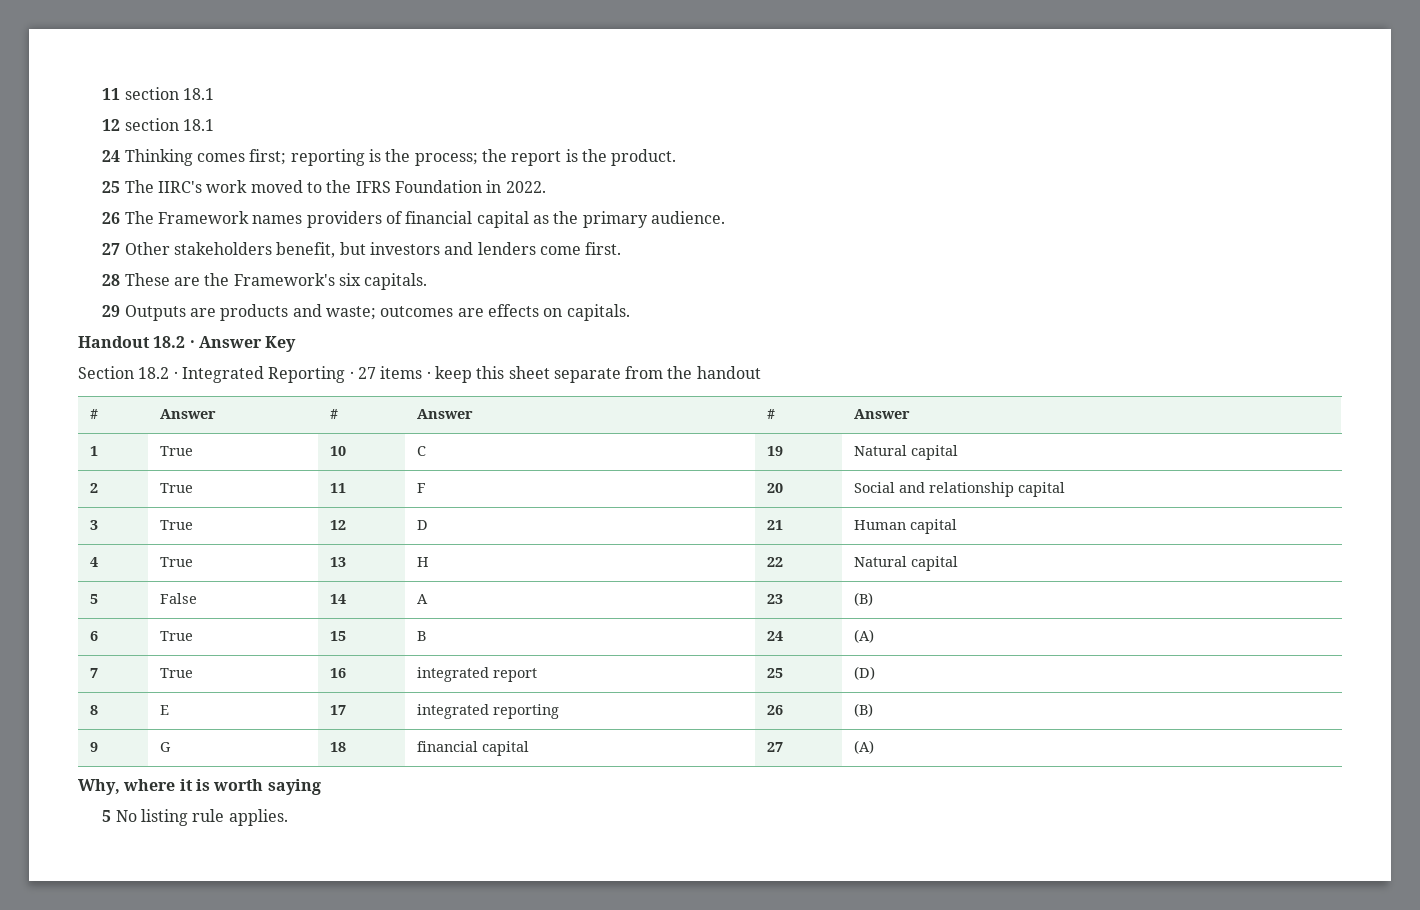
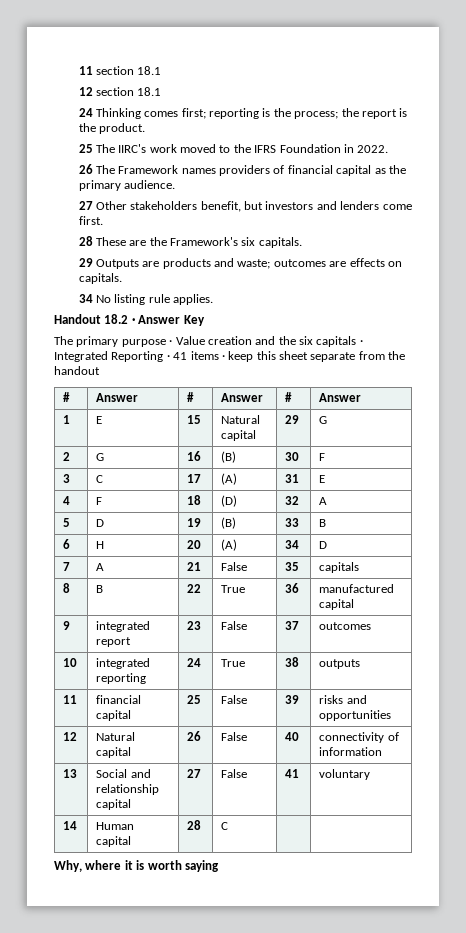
(630, 312) none -> [78,294,214,305] // 34 No listing rule applies.
[78,366,170,379] Section 18.2 -> [54,336,357,347] The primary purpose · Value creation and the six capitals
[357,367,376,379] 27 -> [173,352,188,360] 41
[160,446,194,456] [330,446,347,456] [417,446,427,456] [767,446,784,456] [854,445,959,460] [90,483,99,493] [160,483,194,493] [330,483,347,493] [417,483,427,493] [767,483,784,493] [854,482,1066,497] [90,520,99,530] [160,520,194,530] [330,520,347,530] [417,520,429,530] [767,520,784,530] [854,519,958,534] [90,557,99,567] [160,557,194,567] [330,557,347,567] [417,557,430,567] [767,557,784,567] [854,556,959,571] [90,594,99,604] [160,593,198,604] [330,594,347,604] [417,594,429,604] [767,594,784,604] [854,592,874,606] [90,631,99,641] [160,631,194,641] [330,631,347,641] [417,631,427,641] [767,631,784,641] [854,629,875,643] [90,668,99,678] [160,668,194,678] [330,668,347,678] [417,667,538,682] [767,668,784,678] [854,666,876,680] [90,705,99,715] [160,705,170,715] [330,705,347,715] [417,704,560,719] [767,705,784,715] [854,703,874,717] [90,742,99,752] [160,742,172,752] [330,742,347,752] [417,741,530,756] [767,742,784,752] [854,740,875,754] True | 10 | C | 19 | Natural capital // 2 | True | 11 | F | 20 | Social and relationship capital // 3 | True | 12 | D | 21 | Human capital // 4 | True | 13 | H | 22 | Natural capital // 5 | False | 14 | A | 23 | (B) // 6 | True | 15 | B | 24 | (A) // 7 | True | 16 | integrated report | 25 | (D) // 8 | E | 17 | integrated reporting | 26 | (B) // 9 | G | 18 | financial capital | 27 | (A) -> [96,416,103,424] [187,415,202,424] [221,415,261,424] [221,430,257,441] [285,415,300,424] [319,416,328,424] [63,452,71,461] [96,453,105,461] [187,451,202,461] [221,451,237,463] [285,452,300,461] [319,453,326,461] [63,474,71,483] [96,475,104,483] [187,474,202,483] [221,473,238,485] [285,474,300,483] [319,475,326,483] [63,496,71,505] [96,497,103,505] [187,495,202,505] [221,495,238,507] [285,496,300,505] [319,497,328,505] [63,518,71,527] [96,519,105,527] [187,518,202,527] [221,517,237,529] [285,518,300,527] [319,519,327,527] [63,539,71,549] [96,541,105,549] [187,540,202,549] [221,539,238,551] [285,540,300,549] [319,541,328,549] [63,562,71,571] [96,563,105,571] [187,562,202,571] [221,562,248,571] [285,562,300,571] [319,562,360,573] [63,583,71,593] [96,585,104,593] [187,584,202,593] [221,585,246,593] [285,583,300,593] [319,584,395,593] [319,599,355,610] [63,621,71,630] [96,621,151,632] [96,637,132,647] [187,621,202,630] [221,621,248,630] [285,621,300,630] [319,622,372,630] [63,658,78,667] [96,658,151,669] [96,673,147,684] [187,658,202,667] [221,659,246,667] [285,657,300,667] [319,659,361,669] [63,695,78,704] [96,695,142,704] [96,710,132,721] [187,695,202,704] [221,695,248,704] [285,695,300,704] [319,695,367,704] [319,710,392,721] [63,732,78,741] [96,732,136,741] [96,747,132,758] [187,731,202,741] [221,732,248,741] [285,732,300,741] [319,732,399,743] [319,747,383,756] [63,769,78,778] [96,769,151,778] [96,784,160,795] [96,799,132,810] [187,769,202,778] [221,769,248,778] [285,769,300,778] [319,769,371,780] [63,821,78,830] [96,822,135,830] [96,836,132,847] [187,820,202,830] [221,822,229,830] E | 15 | Natural capital | 29 | G // 2 | G | 16 | (B) | 30 | F // 3 | C | 17 | (A) | 31 | E // 4 | F | 18 | (D) | 32 | A // 5 | D | 19 | (B) | 33 | B // 6 | H | 20 | (A) | 34 | D // 7 | A | 21 | False | 35 | capitals // 8 | B | 22 | True | 36 | manufactured capital // 9 | integrated report | 23 | False | 37 | outcomes // 10 | integrated reporting | 24 | True | 38 | outputs // 11 | financial capital | 25 | False | 39 | risks and opportunities // 12 | Natural capital | 26 | False | 40 | connectivity of information // 13 | Social and relationship capital | 27 | False | 41 | voluntary // 14 | Human capital | 28 | C | |
[102,809,288,826] // 5 No listing rule applies. -> (219, 866) none

